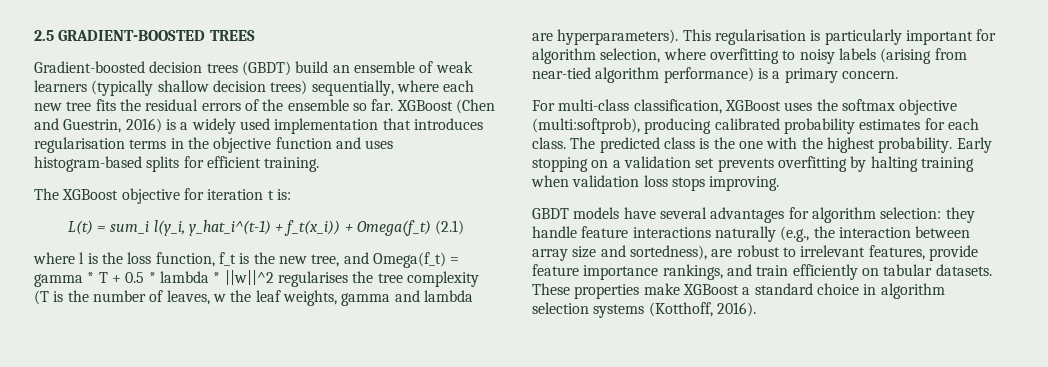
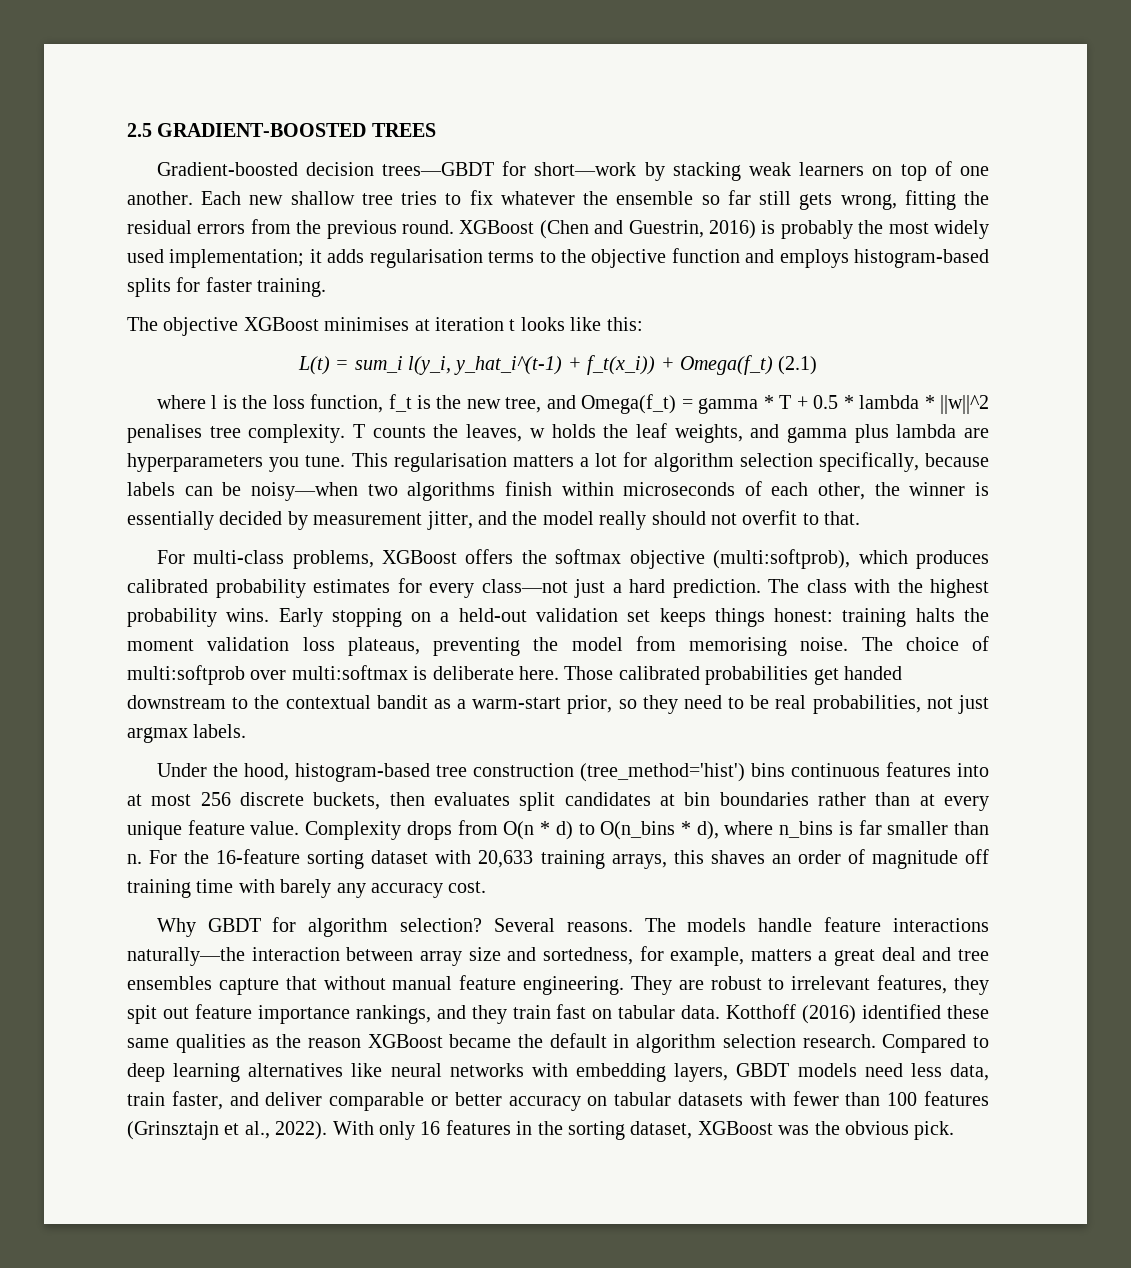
[206,61,473,76] [34,80,475,96] [34,99,394,111] trees (GBDT) build an ensemble of weak learners (typically shallow decision trees) sequentially, where each new tree fits the residual errors of the ensemble so far. -> [382,161,989,181] [127,190,990,210] [127,219,454,239] trees—GBDT for short—work by stacking weak learners on top of one another. Each new shallow tree tries to fix whatever the ensemble so far still gets wrong, fitting the residual errors from the previous round.
[180,118,483,134] a widely used implementation that introduces -> [780,220,989,239] [127,249,365,268] probably the most widely used implementation; it adds
[170,138,184,149] in -> [539,251,556,263] to
[365,140,394,149] uses -> [779,249,849,268] employs
[206,156,261,168] efficient -> [205,277,252,292] faster
[62,188,291,204] XGBoost objective for iteration t is: -> [163,317,643,336] objective XGBoost minimises at iteration t looks like this:
[277,271,479,287] [34,290,164,305] regularises the tree complexity (T is the number of -> [127,424,459,443] penalises tree complexity. T counts the
(226, 298) none -> [551,424,596,438] holds
[341,290,473,306] [532,29,997,45] [532,48,967,64] [532,67,898,83] gamma and lambda are hyperparameters). This regularisation is particularly important for algorithm selection, where overfitting to noisy labels (arising from near-tied algorithm performance) is a primary concern. -> [750,424,989,443] [127,452,989,472] [127,481,989,501] [127,510,861,530] and gamma plus lambda are hyperparameters you tune. This regularisation matters a lot for algorithm selection specifically, because labels can be noisy—when two algorithms finish within microseconds of each other, the winner is essentially decided by measurement jitter, and the model really should not overfit to that.
[633,99,813,114] classification, XGBoost uses -> [292,549,514,569] problems, XGBoost offers
[644,118,712,134] producing -> [858,550,989,569] which produces
[947,118,979,130] [532,137,763,153] each class. The predicted class is the one -> [429,579,847,598] every class—not just a hard prediction. The class
[878,137,953,153] probability. -> [127,608,270,627] probability wins.
(621, 164) none -> [458,608,527,622] held-out
[717,156,974,172] [531,175,780,191] [532,207,975,223] [532,226,835,242] prevents overfitting by halting training when validation loss stops improving. // GBDT models have several advantages for algorithm selection: they handle feature interactions naturally (e.g., the -> [659,608,990,627] [127,636,989,656] [127,665,902,685] [127,695,989,714] [127,724,247,743] [156,762,990,782] [127,792,990,811] [127,820,989,840] [127,849,989,869] [127,879,487,898] [156,917,989,937] [127,947,245,966] keeps things honest: training halts the moment validation loss plateaus, preventing the model from memorising noise. The choice of multi:softprob over multi:softmax is deliberate here. Those calibrated probabilities get handed downstream to the contextual bandit as a warm-start prior, so they need to be real probabilities, not just argmax labels. // Under the hood, histogram-based tree construction (tree_method='hist') bins continuous features into at most 256 discrete buckets, then evaluates split candidates at bin boundaries rather than at every unique feature value. Complexity drops from O(n * d) to O(n_bins * d), where n_bins is far smaller than n. For the 16-feature sorting dataset with 20,633 training arrays, this shaves an order of magnitude off training time with barely any accuracy cost. // Why GBDT for algorithm selection? Several reasons. The models handle feature interactions naturally—the
[629,245,707,260] sortedness), -> [542,946,989,966] [127,975,672,995] sortedness, for example, matters a great deal and tree ensembles capture that without manual feature engineering. They
[928,245,978,261] provide -> [953,976,989,995] [127,1005,189,1024] they spit out
[756,264,992,280] [532,283,945,299] [532,302,756,318] train efficiently on tabular datasets. These properties make XGBoost a standard choice in algorithm selection systems (Kotthoff, 2016). -> [471,1004,989,1024] [127,1033,989,1053] [127,1063,990,1082] [127,1091,989,1111] [127,1120,955,1140] they train fast on tabular data. Kotthoff (2016) identified these same qualities as the reason XGBoost became the default in algorithm selection research. Compared to deep learning alternatives like neural networks with embedding layers, GBDT models need less data, train faster, and deliver comparable or better accuracy on tabular datasets with fewer than 100 features (Grinsztajn et al., 2022). With only 16 features in the sorting dataset, XGBoost was the obvious pick.

